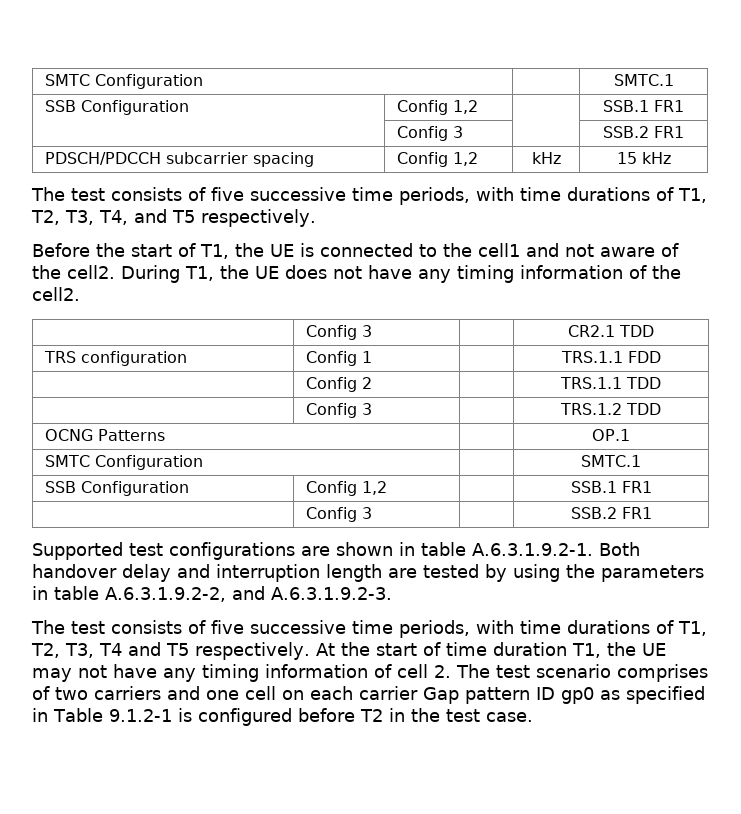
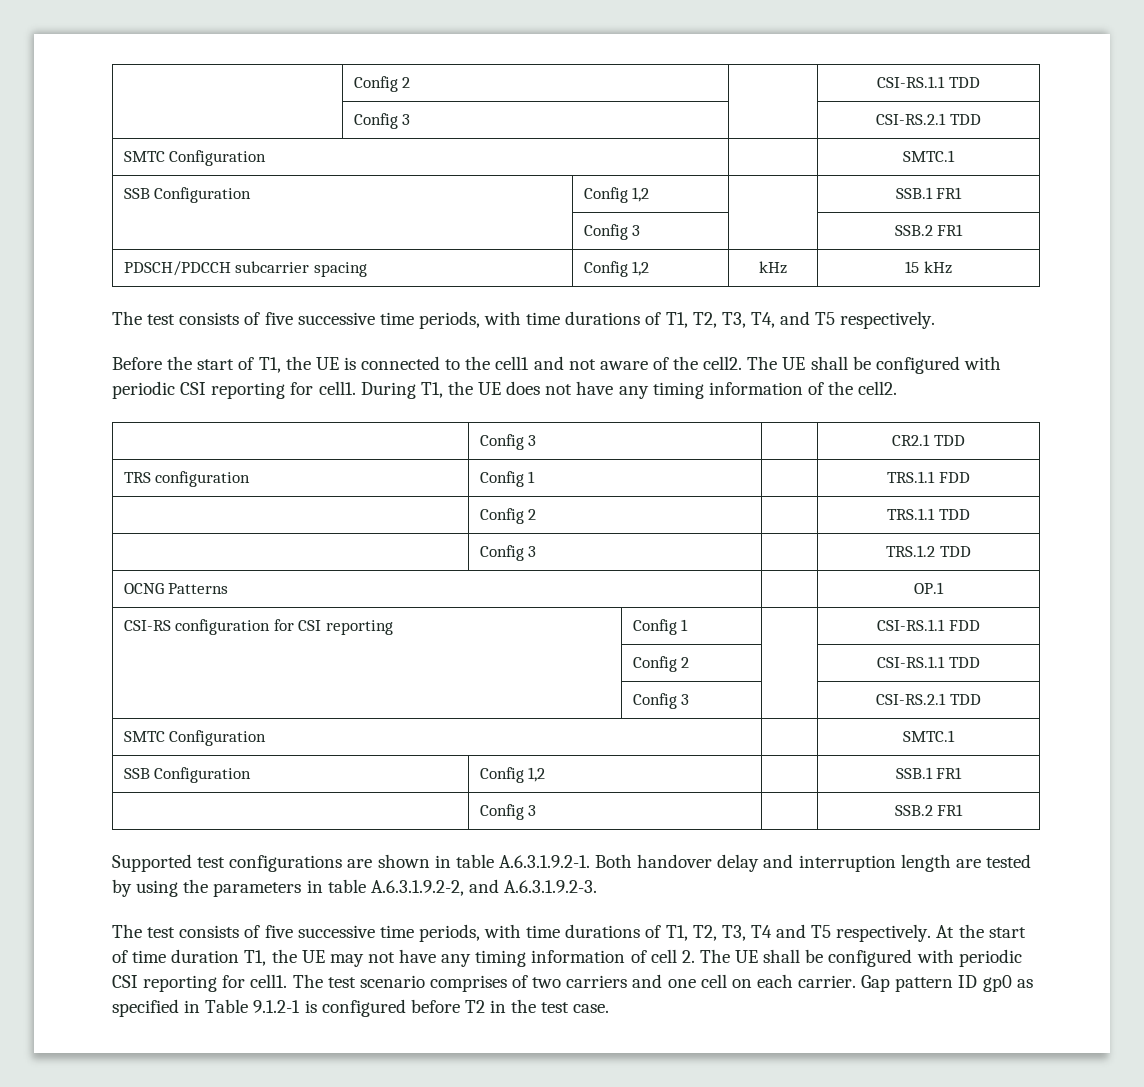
(45, 80) none -> [353,76,411,92] [877,76,980,88] [353,113,411,129] [876,113,981,125] | Config 2 | | CSI-RS.1.1 TDD // | Config 3 | | CSI-RS.2.1 TDD //
(115, 272) none -> [747,356,1001,374] [112,381,356,399] The UE shall be configured with periodic CSI reporting for cell1.
(631, 435) none -> [123,619,393,635] [632,619,689,635] [877,619,980,631] [632,656,690,672] [877,656,980,668] [632,693,690,709] [876,693,981,705] // CSI-RS configuration for CSI reporting | Config 1 | | CSI-RS.1.1 FDD // | Config 2 | | CSI-RS.1.1 TDD // | Config 3 | | CSI-RS.2.1 TDD
(490, 671) none -> [735,949,1022,967] [112,974,323,992] UE shall be configured with periodic CSI reporting for cell1. The
[359,686,418,700] carrier -> [798,975,857,988] carrier.

